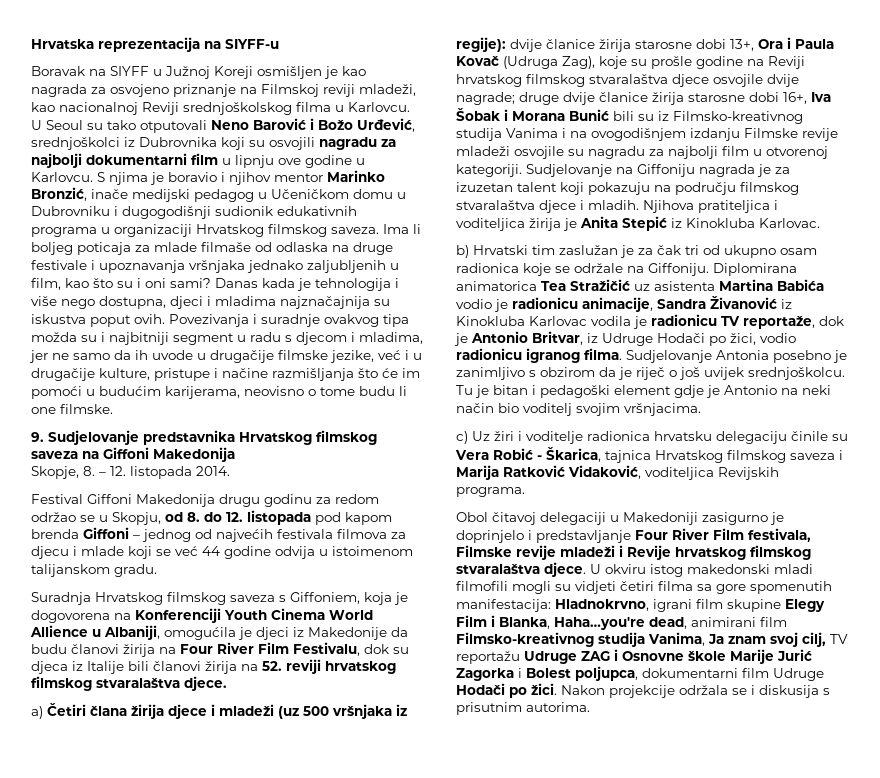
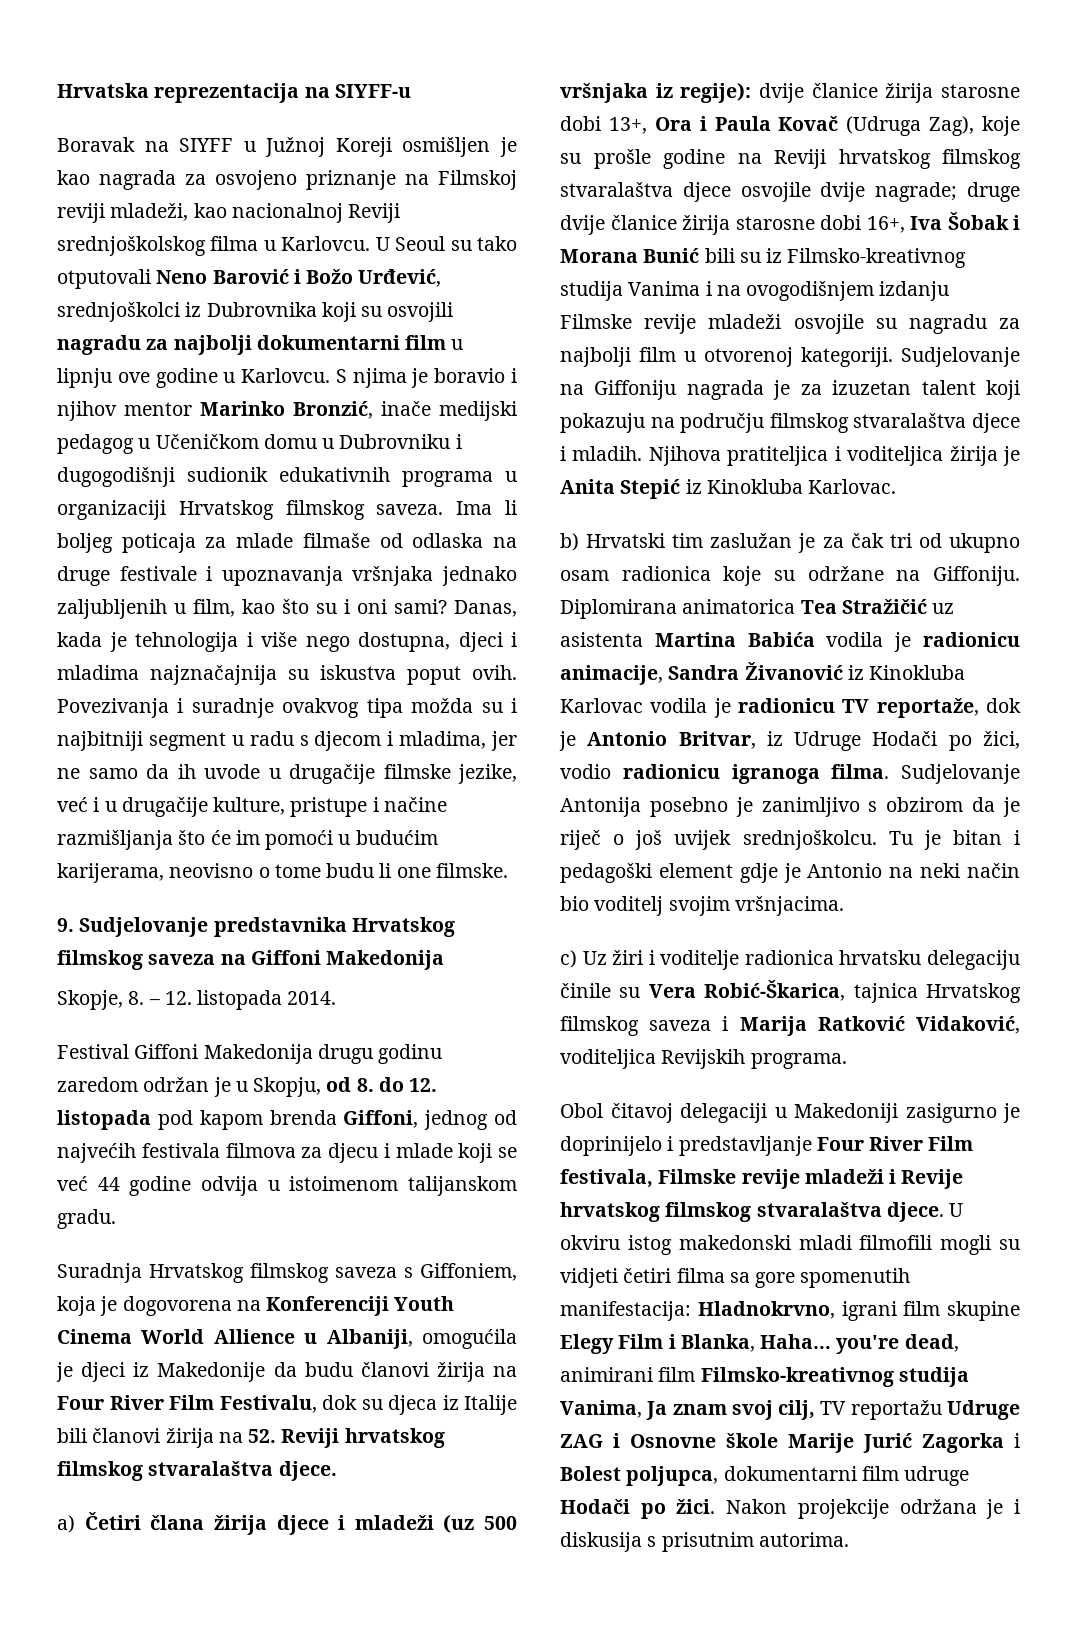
[215,278,258,288] Danas -> [454,600,517,617] Danas,
[316,494,379,504] [31,512,95,522] za redom održao se -> [57,1077,231,1097] zaredom održan je
[83,527,140,539] Giffoni – -> [343,1110,419,1128] Giffoni,
[286,659,321,674] reviji -> [281,1428,340,1448] Reviji
[555,263,623,273] se održale -> [774,566,884,581] su održane
[456,299,492,309] vodio -> [826,632,884,647] vodila
[526,348,580,363] igranog -> [731,764,820,784] igranoga
[716,350,769,360] Antonia -> [560,797,641,817] Antonija
[493,447,601,462] Robić - Škarica, -> [704,980,846,1001] Robić-Škarica,
[456,530,524,543] doprinjelo -> [560,1136,662,1156] doprinijelo
[554,617,645,630] Haha…you're -> [760,1334,900,1354] Haha… you're
[773,668,824,681] Udruge -> [904,1466,970,1486] udruge
[679,685,747,695] održala se -> [899,1499,1004,1519] održana je

